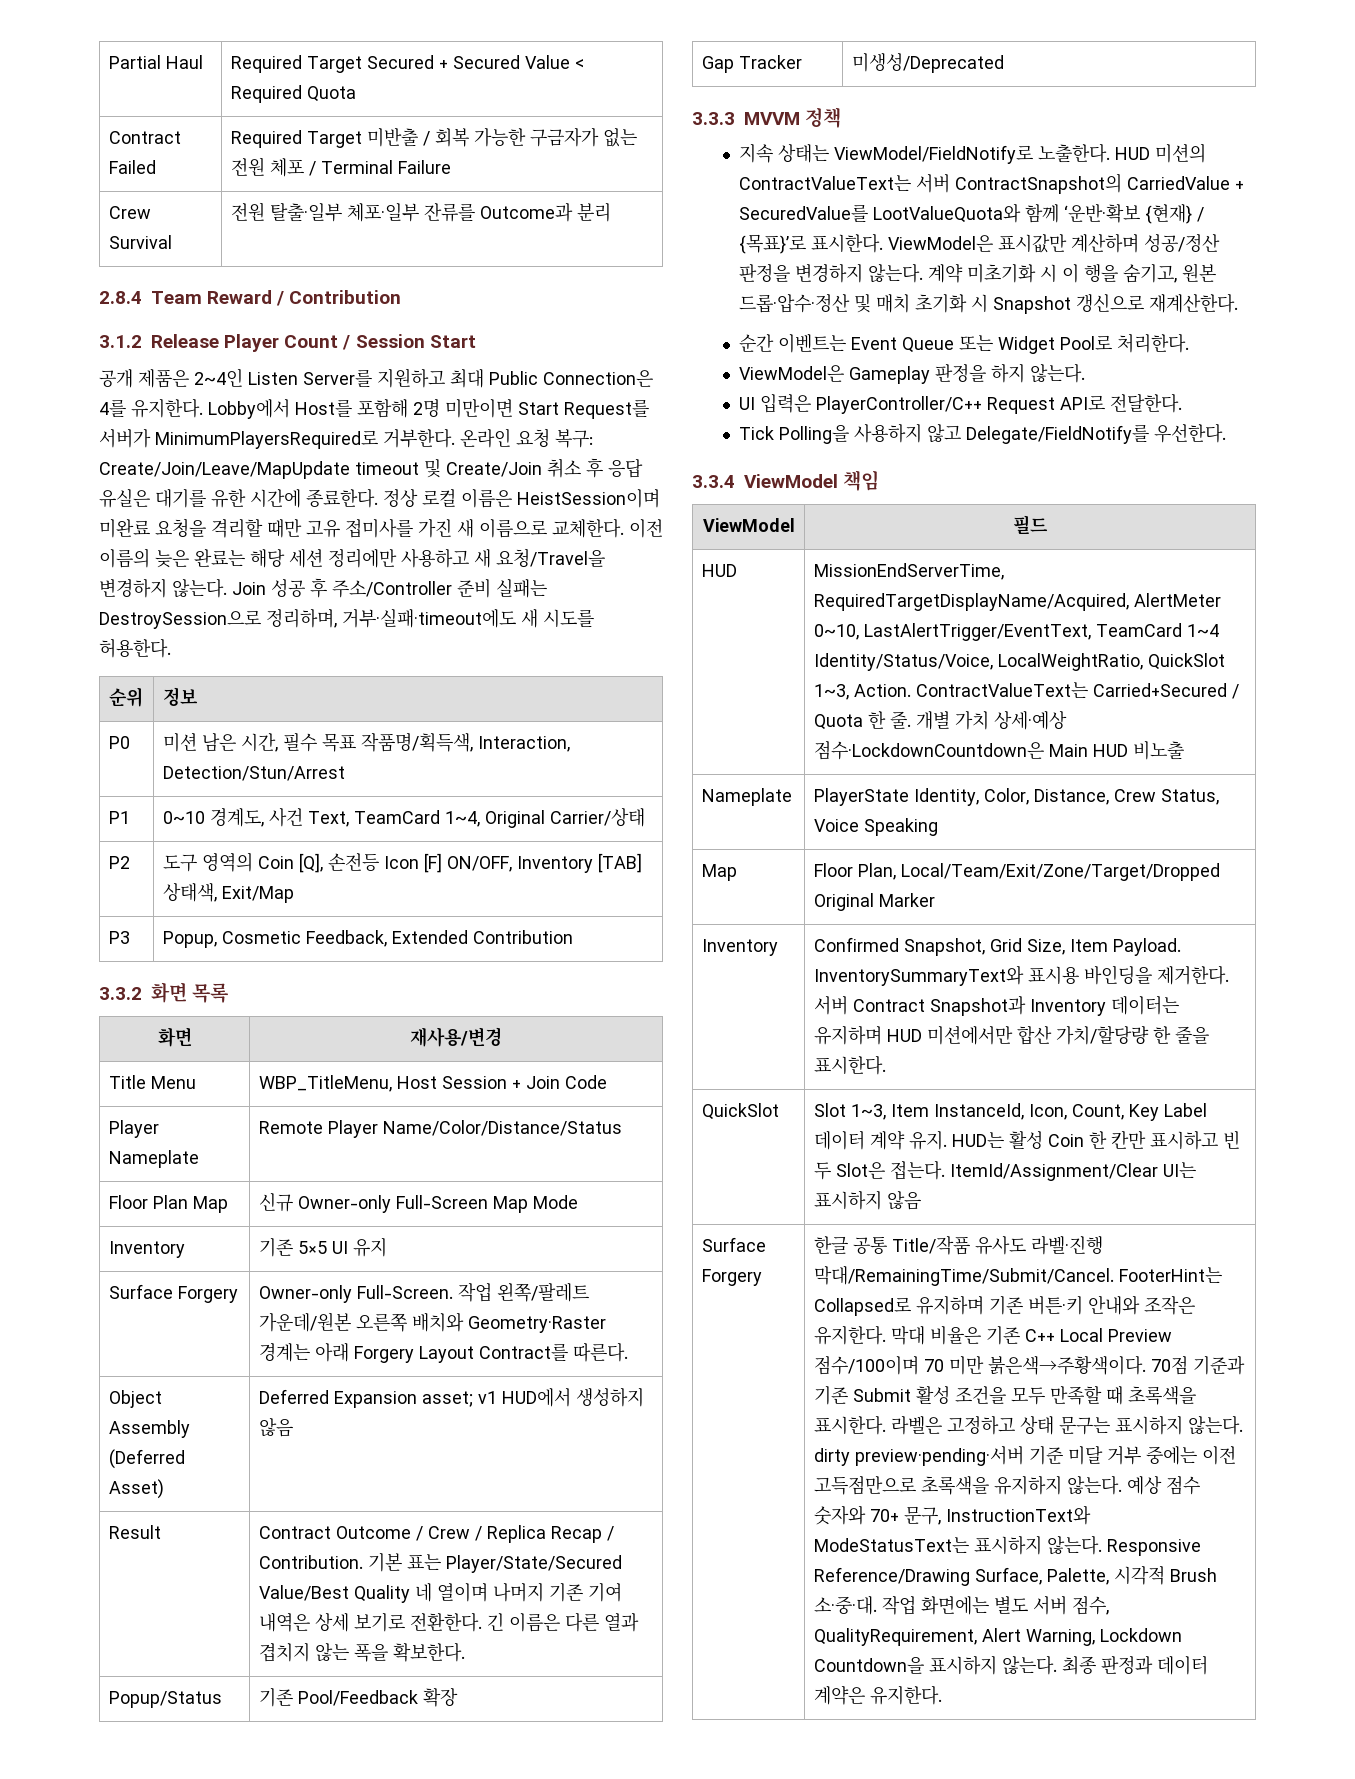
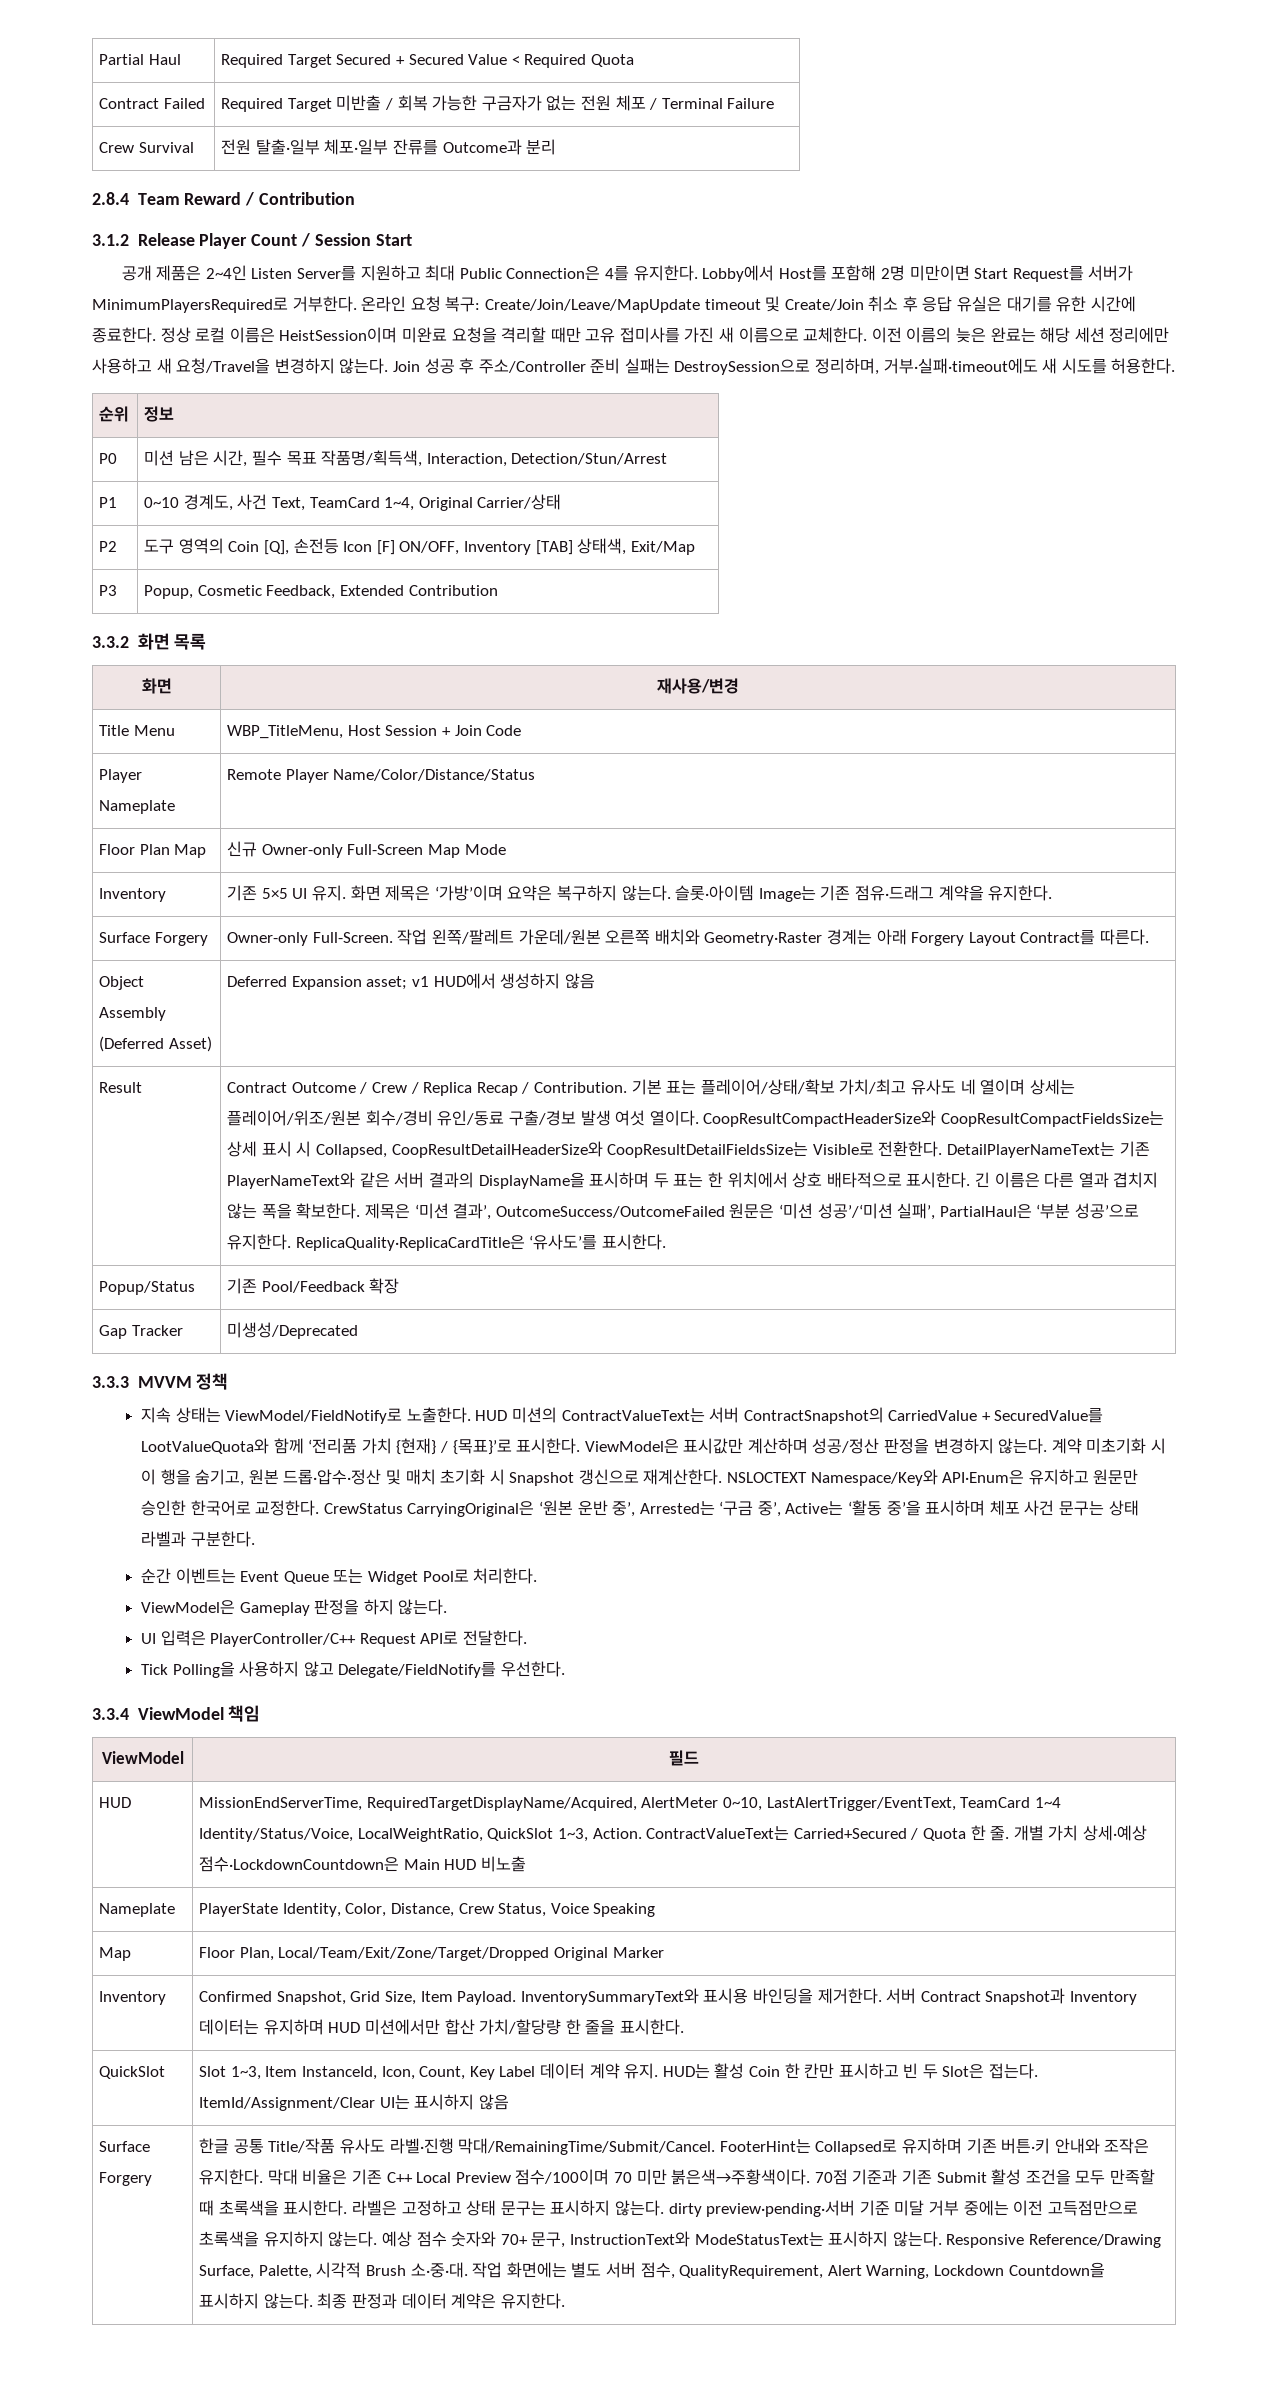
[352,1237,387,1257] 유지 -> [312,885,1053,902] 유지. 화면 제목은 ‘가방’이며 요약은 복구하지 않는다. 슬롯·아이템 Image는 기존 점유·드래그 계약을 유지한다.
[445,1555,622,1573] [258,1582,622,1603] [258,1612,482,1632] Player/State/Secured Value/Best Quality 네 열이며 나머지 기존 기여 내역은 상세 보기로 전환한다. -> [700,1079,1075,1095] [227,1110,1164,1127] [227,1141,1150,1158] [227,1172,971,1189] 플레이어/상태/확보 가치/최고 유사도 네 열이며 상세는 플레이어/위조/원본 회수/경비 유인/동료 구출/경보 발생 여섯 열이다. CoopResultCompactHeaderSize와 CoopResultCompactFieldsSize는 상세 표시 시 Collapsed, CoopResultDetailHeaderSize와 CoopResultDetailFieldsSize는 Visible로 전환한다. DetailPlayerNameText는 기존 PlayerNameText와 같은 서버 결과의 DisplayName을 표시하며 두 표는 한 위치에서 상호 배타적으로 표시한다.
(465, 1652) none -> [365,1203,1139,1220] [227,1234,667,1251] 제목은 ‘미션 결과’, OutcomeSuccess/OutcomeFailed 원문은 ‘미션 성공’/‘미션 실패’, PartialHaul은 ‘부분 성공’으로 유지한다. ReplicaQuality·ReplicaCardTitle은 ‘유사도’를 표시한다.
[1063,204,1140,223] ‘운반·확보 -> [308,1438,392,1454] ‘전리품 가치
(1238, 303) none -> [727,1469,1139,1486] [140,1500,1139,1517] [140,1531,255,1547] NSLOCTEXT Namespace/Key와 API·Enum은 유지하고 원문만 승인한 한국어로 교정한다. CrewStatus CarryingOriginal은 ‘원본 운반 중’, Arrested는 ‘구금 중’, Active는 ‘활동 중’을 표시하며 체포 사건 문구는 상태 라벨과 구분한다.

